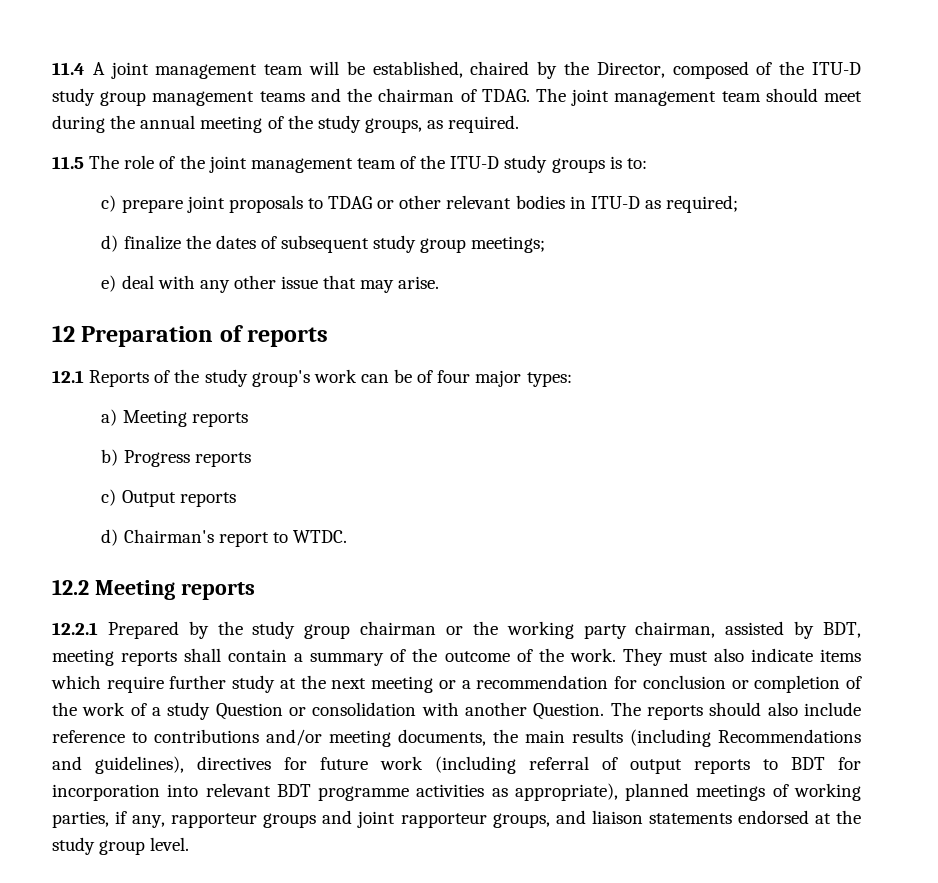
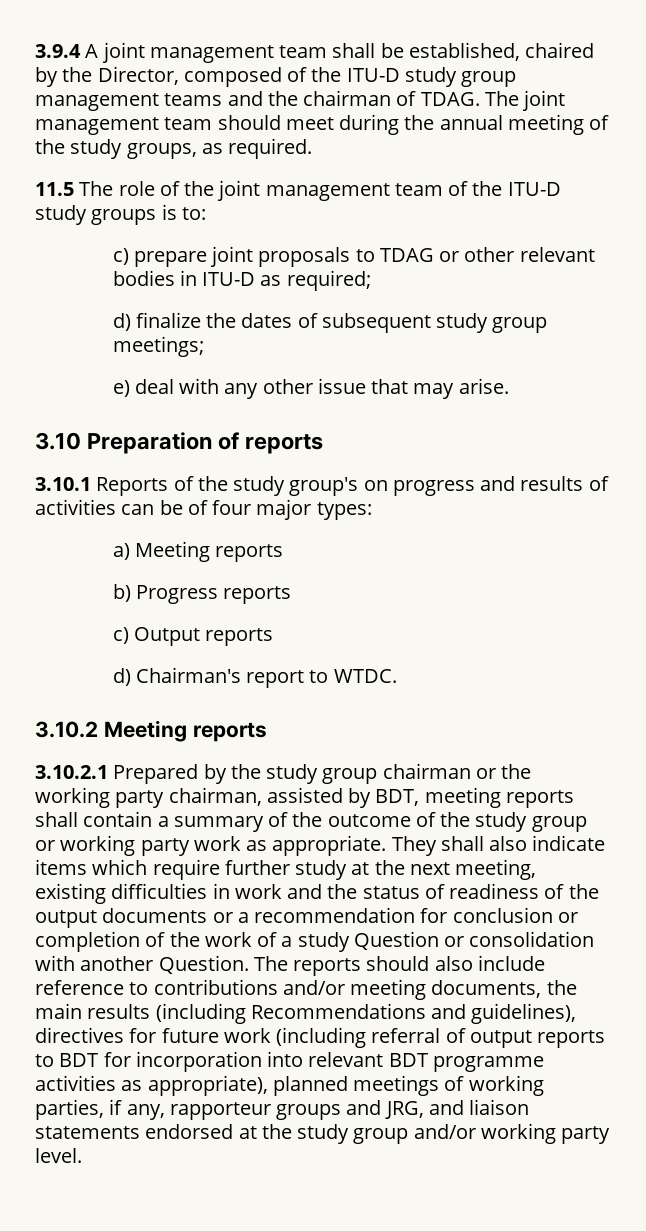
[52,62,85,75] 11.4 -> [35,44,81,58] 3.9.4
[309,61,339,75] will -> [332,43,376,58] shall
[52,325,75,342] 12 -> [35,432,81,450] 3.10
[52,370,84,383] 12.1 -> [35,477,91,491] 3.10.1
[313,369,357,383] work -> [363,476,609,496] [35,499,116,515] on progress and results of activities
[52,579,255,600] [52,622,98,635] 12.2 Meeting reports // 12.2.1 -> [35,720,267,742] [35,765,108,779] 3.10.2 Meeting reports // 3.10.2.1
[569,648,708,666] work. They must -> [475,812,587,832] [35,835,484,856] study group or working party work as appropriate. They shall
[371,676,434,693] meeting -> [455,859,537,880] [35,883,599,904] [35,908,208,928] meeting, existing difficulties in work and the status of readiness of the output documents
[357,811,550,828] joint rapporteur groups, -> [384,1101,424,1119] JRG,
(146, 847) none -> [413,1123,611,1144] and/or working party

